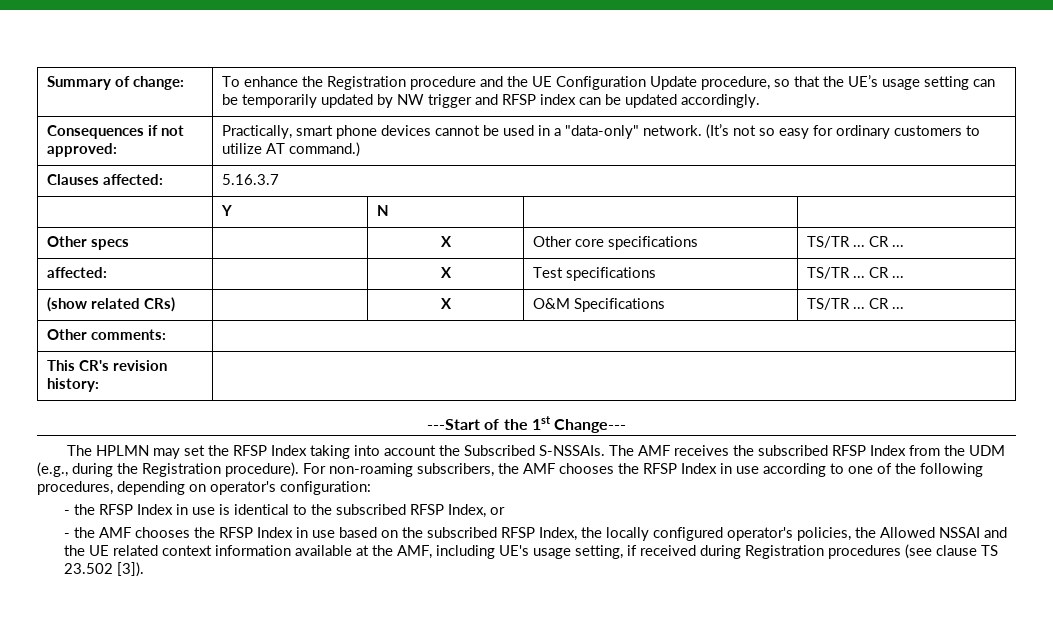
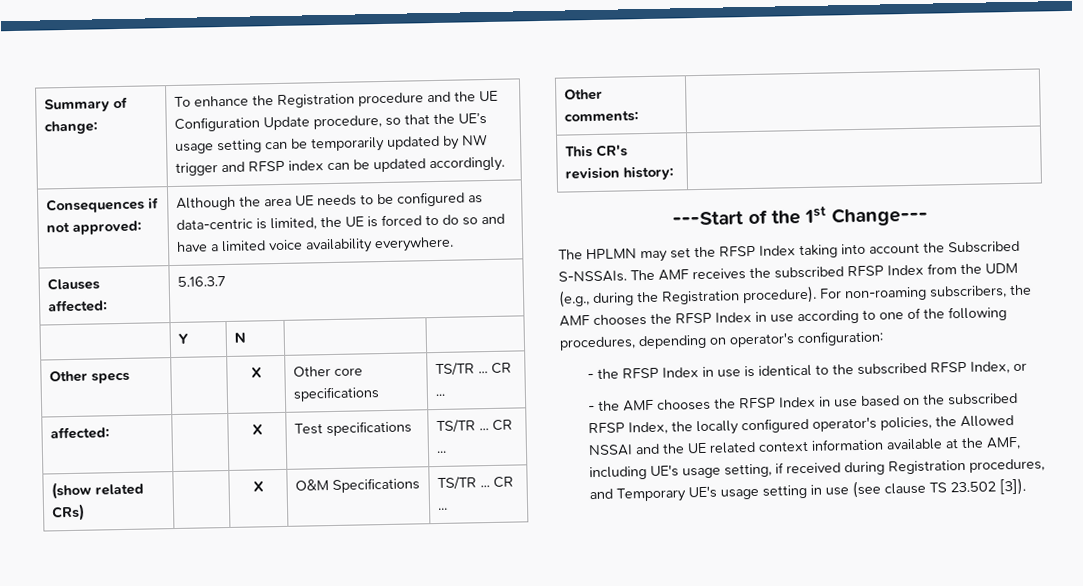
[221,124,980,139] [221,142,360,157] Practically, smart phone devices cannot be used in a "data-only" network. (It’s not so easy for ordinary customers to utilize AT command.) -> [175,191,483,211] [175,213,505,231] [175,236,454,254] Although the area UE needs to be configured as data-centric is limited, the UE is forced to do so and have a limited voice availability everywhere.
[827,545,901,559] procedures -> [968,458,1045,473] [588,484,849,503] procedures, and Temporary UE's usage setting in use

